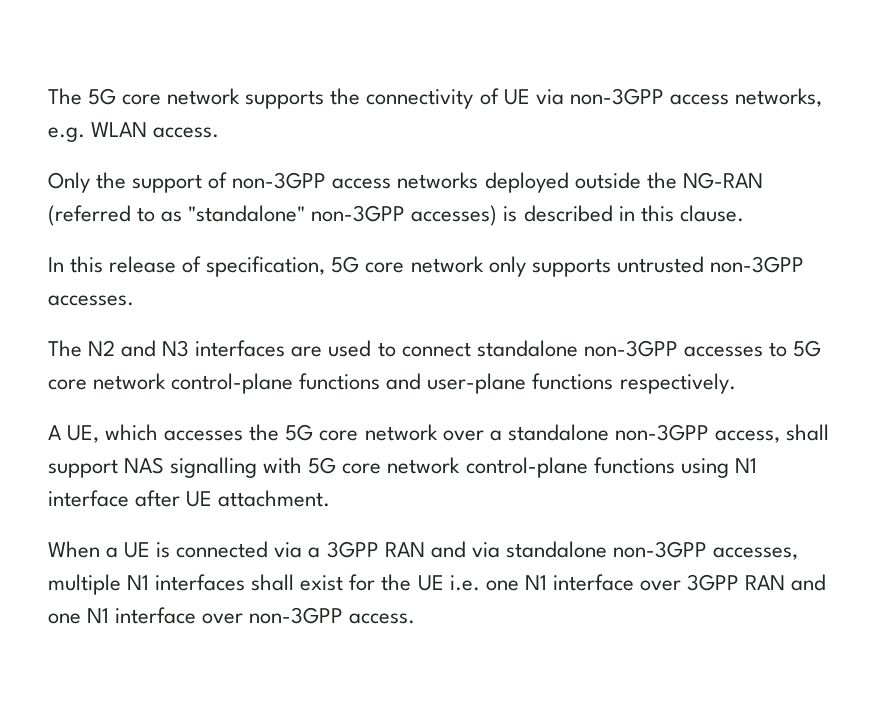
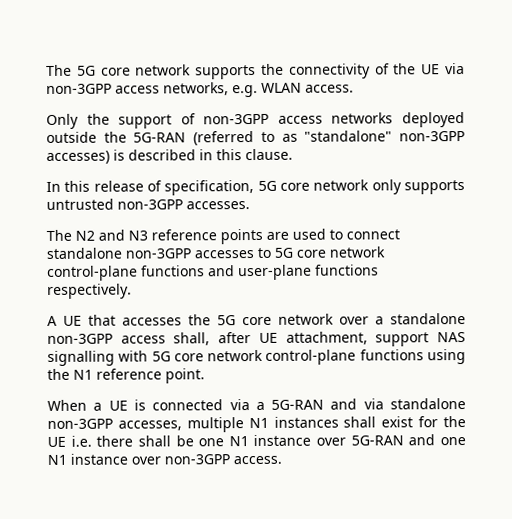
(499, 96) none -> [393,63,417,75] the
[682,172,763,189] NG-RAN -> [133,132,187,143] 5G-RAN
[195,340,286,357] interfaces -> [151,228,263,245] reference points
[67,424,159,443] UE, which -> [63,314,116,326] UE that
[714,424,829,443] access, shall -> [120,331,368,346] access shall, after UE attachment,
[734,458,757,473] [48,490,331,507] N1 interface after UE attachment. -> [47,368,205,384] the N1 reference point.
[326,541,425,558] 3GPP RAN -> [271,399,325,410] 5G-RAN
[155,574,246,591] interfaces -> [273,416,339,428] instances
[485,574,786,591] one N1 interface over 3GPP RAN -> [96,434,404,447] there shall be one N1 instance over 5G-RAN
[115,607,197,624] interface -> [70,453,128,465] instance

